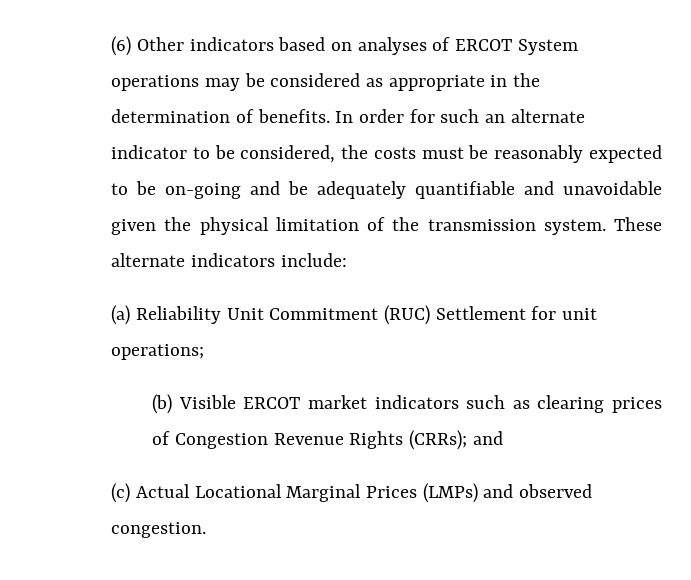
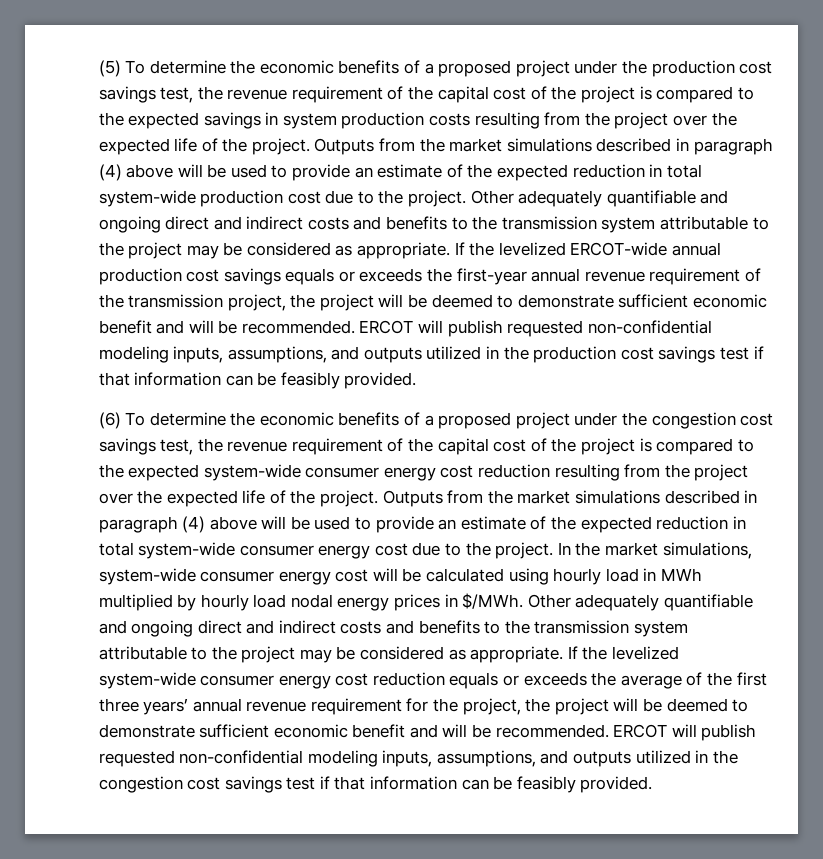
[111,36,578,56] [111,73,540,91] [111,109,585,123] [111,145,662,163] [111,181,662,199] [111,217,662,235] [111,253,347,267] [111,305,597,325] [111,344,205,360] [152,394,662,414] [152,430,503,450] [111,483,592,503] [111,522,207,538] (6) Other indicators based on analyses of ERCOT System operations may be considered as appropriate in the determination of benefits. In order for such an alternate indicator to be considered, the costs must be reasonably expected to be on-going and be adequately quantifiable and unavoidable given the physical limitation of the transmission system. These alternate indicators include: // (a) Reliability Unit Commitment (RUC) Settlement for unit operations; // (b) Visible ERCOT market indicators such as clearing prices of Congestion Revenue Rights (CRRs); and // (c) Actual Locational Marginal Prices (LMPs) and observed congestion. -> [98,60,773,77] [98,86,754,103] [98,112,737,129] [98,138,773,155] [98,164,702,181] [98,190,729,207] [98,216,769,233] [98,242,721,259] [98,268,761,285] [98,294,767,311] [98,320,712,337] [98,346,764,363] [98,372,417,389] [98,412,774,429] [98,438,754,455] [98,464,749,481] [98,490,758,507] [98,516,746,533] [98,542,752,559] [98,568,702,585] [98,593,753,611] [98,620,688,637] [98,646,679,663] [98,672,767,689] [98,698,749,715] [98,724,757,741] [98,750,738,767] [98,776,653,793] (5) To determine the economic benefits of a proposed project under the production cost savings test, the revenue requirement of the capital cost of the project is compared to the expected savings in system production costs resulting from the project over the expected life of the project. Outputs from the market simulations described in paragraph (4) above will be used to provide an estimate of the expected reduction in total system-wide production cost due to the project. Other adequately quantifiable and ongoing direct and indirect costs and benefits to the transmission system attributable to the project may be considered as appropriate. If the levelized ERCOT-wide annual production cost savings equals or exceeds the first-year annual revenue requirement of the transmission project, the project will be deemed to demonstrate sufficient economic benefit and will be recommended. ERCOT will publish requested non-confidential modeling inputs, assumptions, and outputs utilized in the production cost savings test if that information can be feasibly provided. // (6) To determine the economic benefits of a proposed project under the congestion cost savings test, the revenue requirement of the capital cost of the project is compared to the expected system-wide consumer energy cost reduction resulting from the project over the expected life of the project. Outputs from the market simulations described in paragraph (4) above will be used to provide an estimate of the expected reduction in total system-wide consumer energy cost due to the project. In the market simulations, system-wide consumer energy cost will be calculated using hourly load in MWh multiplied by hourly load nodal energy prices in $/MWh. Other adequately quantifiable and ongoing direct and indirect costs and benefits to the transmission system attributable to the project may be considered as appropriate. If the levelized system-wide consumer energy cost reduction equals or exceeds the average of the first three years’ annual revenue requirement for the project, the project will be deemed to demonstrate sufficient economic benefit and will be recommended. ERCOT will publish requested non-confidential modeling inputs, assumptions, and outputs utilized in the congestion cost savings test if that information can be feasibly provided.

